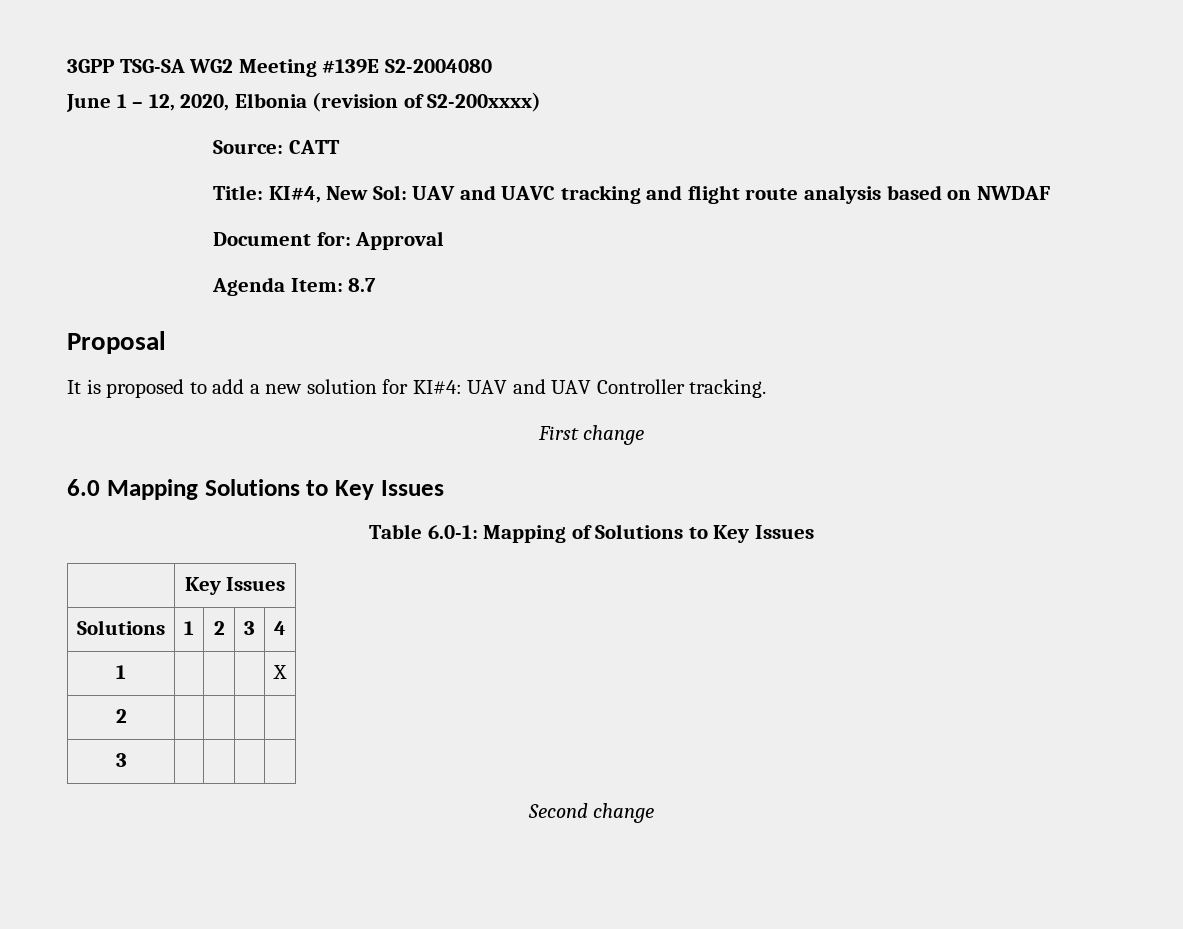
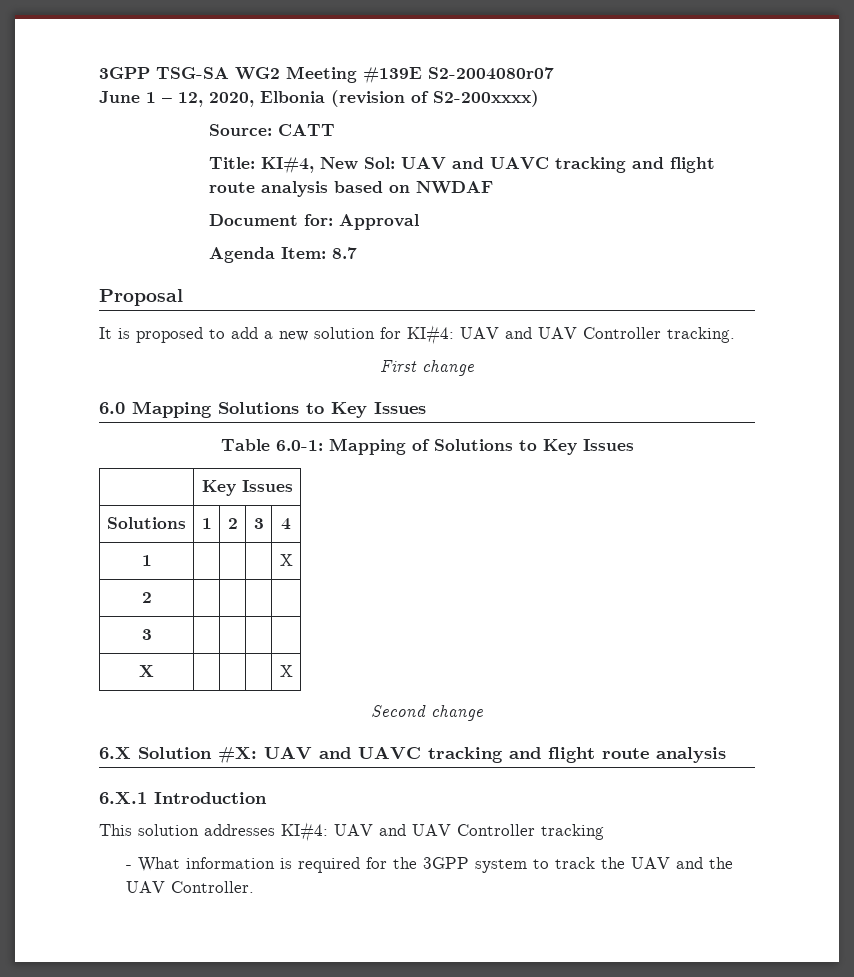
[384,59,492,73] S2-2004080 -> [428,67,554,80] S2-2004080r07
(127, 760) none -> [139,665,154,677] [279,665,293,677] // X | | | | X
(655, 813) none -> [99,746,726,764] [99,792,267,804] [99,822,604,842] [126,857,734,873] [126,881,255,893] // 6.X Solution #X: UAV and UAVC tracking and flight route analysis // 6.X.1 Introduction // This solution addresses KI#4: UAV and UAV Controller tracking // - What information is required for the 3GPP system to track the UAV and the UAV Controller.

